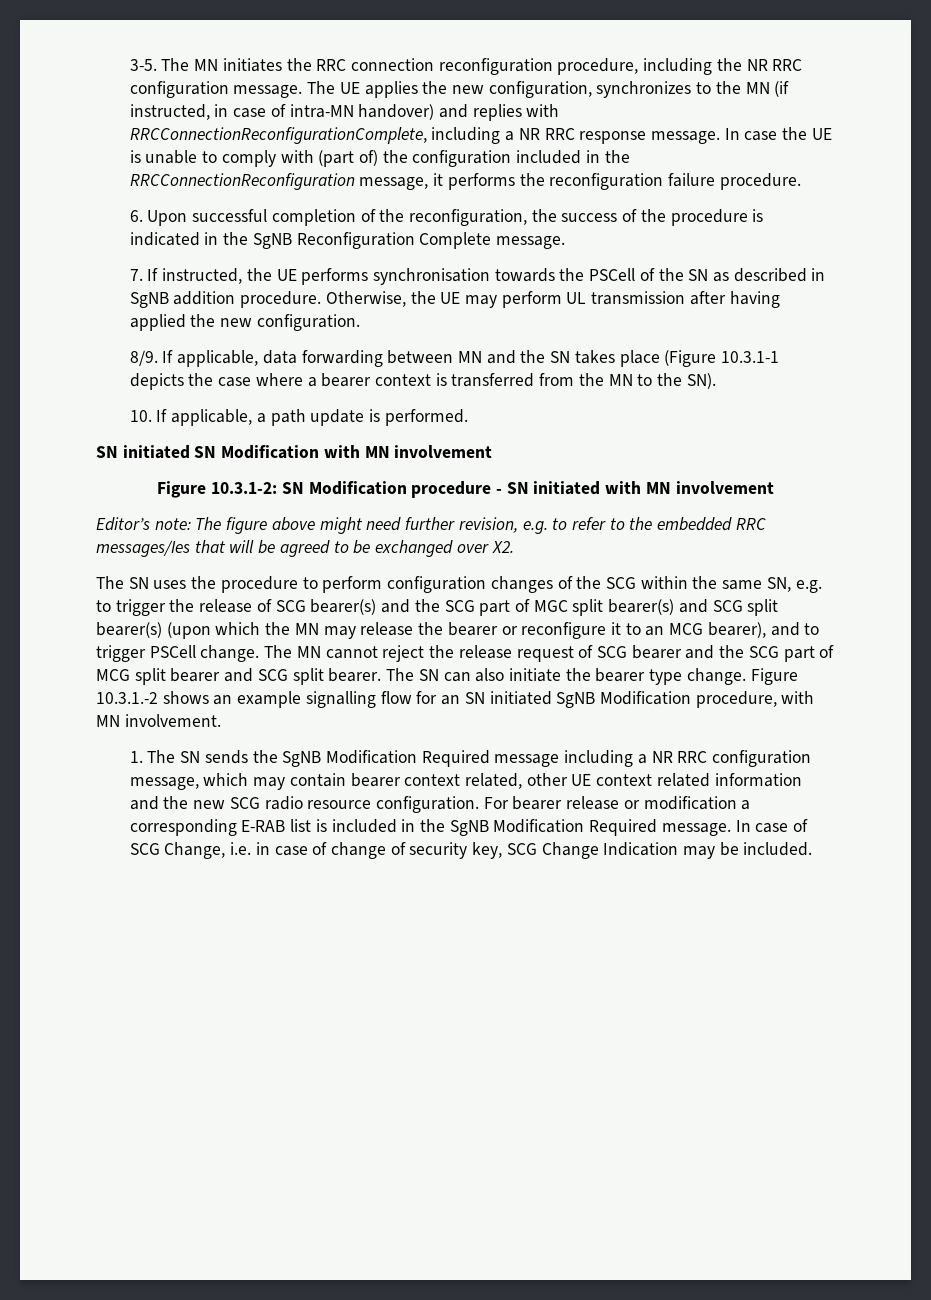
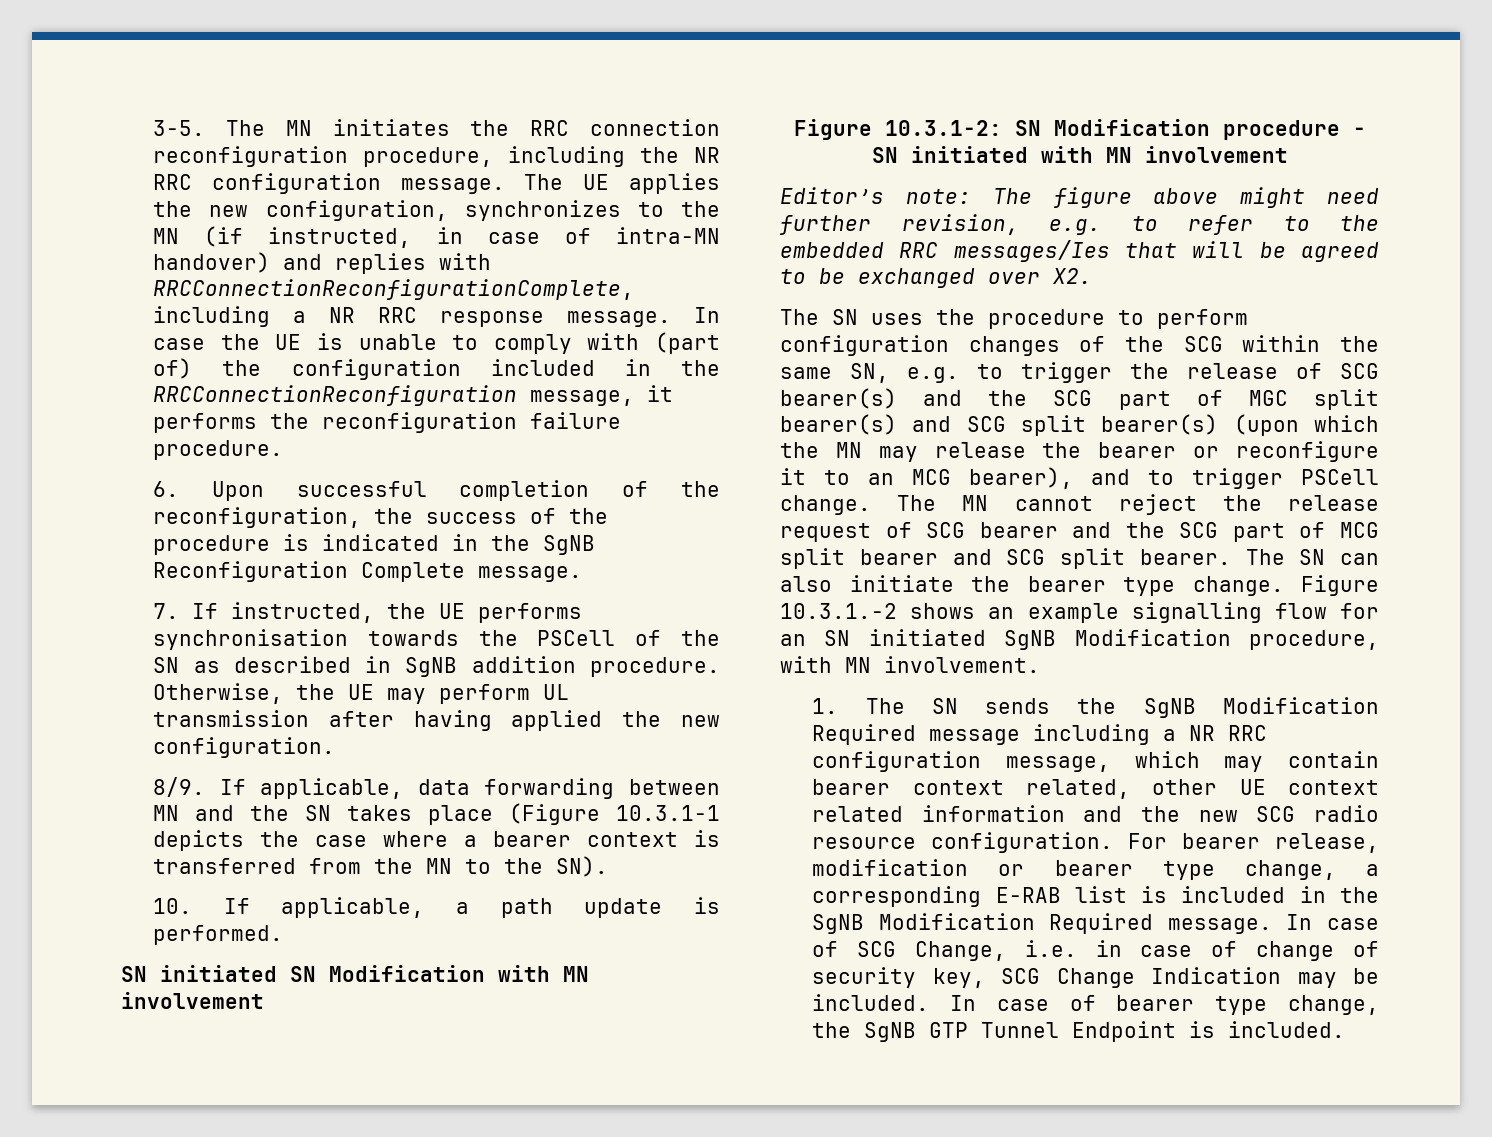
[566,796,737,810] release or modification -> [1275,833,1379,853] [812,859,1336,880] release, modification or bearer type change,
(813, 849) none -> [950,995,1379,1015] [812,1021,1346,1042] In case of bearer type change, the SgNB GTP Tunnel Endpoint is included.

